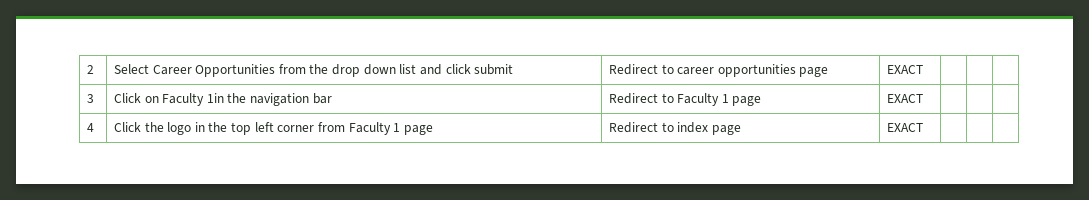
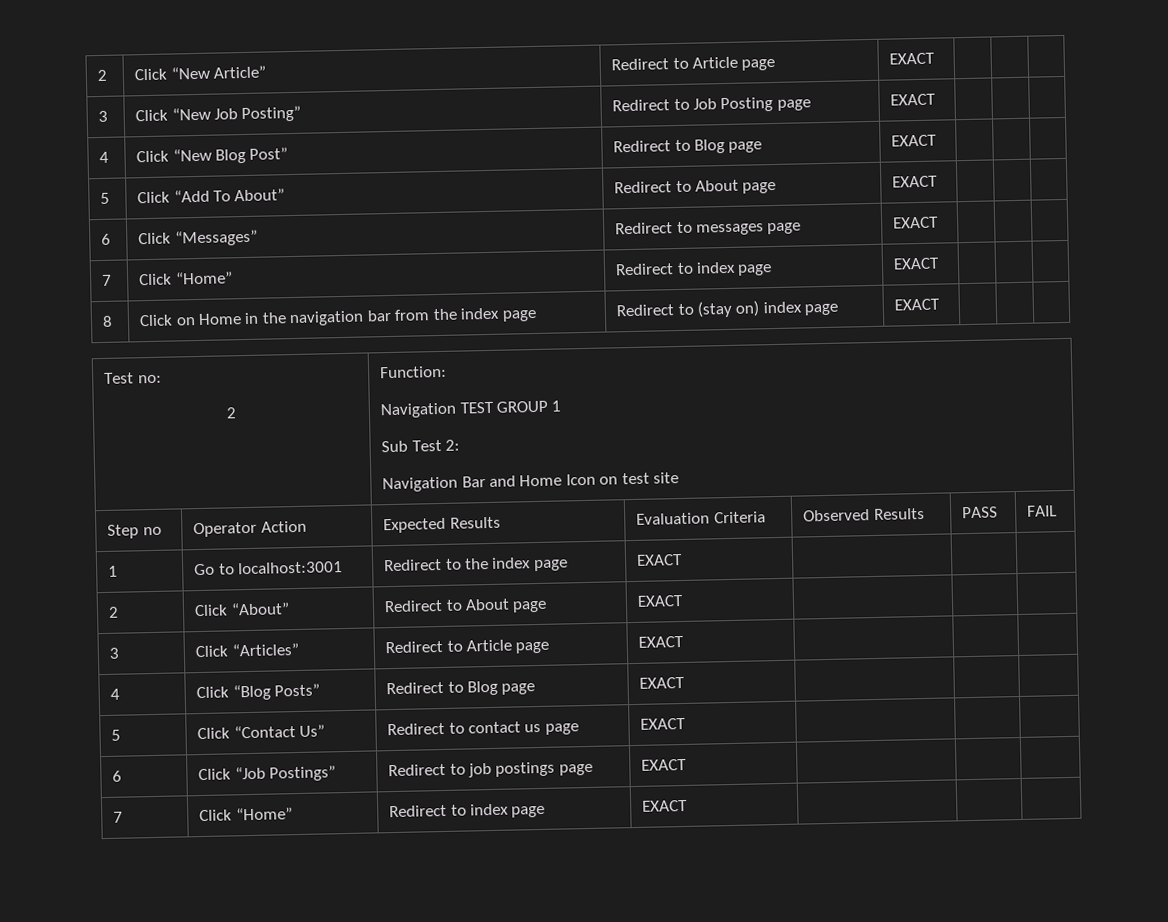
[86,65,94,74] [113,64,514,77] [608,64,829,77] [886,65,923,74] [86,94,94,103] [113,93,332,106] [608,93,762,106] [886,94,923,103] [86,123,94,132] [113,122,433,135] [608,122,741,135] [886,123,923,132] 2 | Select Career Opportunities from the drop down list and click submit | Redirect to career opportunities page | EXACT | | | // 3 | Click on Faculty 1in the navigation bar | Redirect to Faculty 1 page | EXACT | | | // 4 | Click the logo in the top left corner from Faculty 1 page | Redirect to index page | EXACT | | | -> [97,69,109,82] [134,65,266,81] [611,56,776,71] [889,52,936,65] [98,110,109,123] [135,105,302,123] [612,96,811,113] [890,93,937,106] [99,151,110,163] [136,147,289,164] [613,139,763,154] [891,134,938,147] [100,192,111,204] [137,188,286,204] [614,179,777,194] [892,175,939,188] [101,233,112,245] [138,229,258,247] [615,221,802,236] [893,216,940,229] [102,274,113,286] [139,271,233,286] [615,261,773,276] [893,257,941,270] [102,315,114,327] [139,307,537,327] [616,300,840,318] [894,298,941,311] [104,372,162,384] [226,407,237,419] [380,365,448,379] [380,400,562,419] [381,439,460,453] [382,472,680,493] [107,524,162,539] [193,520,307,538] [383,516,501,534] [636,511,766,525] [803,507,925,522] [962,506,999,519] [1027,505,1058,517] [108,565,119,577] [194,561,343,576] [384,557,568,572] [636,553,684,566] [108,606,120,618] [194,602,290,617] [384,598,548,613] [637,594,685,607] [109,647,121,659] [195,642,299,658] [385,639,550,654] [638,635,685,648] [110,688,121,700] [196,683,320,701] [386,680,536,696] [639,676,686,689] [111,729,122,741] [197,724,325,740] [387,721,579,736] [640,717,687,730] [112,770,123,782] [198,765,336,782] [388,761,593,778] [641,758,688,771] [113,811,124,823] [199,807,293,822] [389,803,546,818] [642,799,689,812] 2 | Click “New Article” | Redirect to Article page | EXACT | | | // 3 | Click “New Job Posting” | Redirect to Job Posting page | EXACT | | | // 4 | Click “New Blog Post” | Redirect to Blog page | EXACT | | | // 5 | Click “Add To About” | Redirect to About page | EXACT | | | // 6 | Click “Messages” | Redirect to messages page | EXACT | | | // 7 | Click “Home” | Redirect to index page | EXACT | | | // 8 | Click on Home in the navigation bar from the index page | Redirect to (stay on) index page | EXACT | | | // Test no: // 2 | Function: // Navigation TEST GROUP 1 // Sub Test 2: // Navigation Bar and Home Icon on test site // Step no | Operator Action | Expected Results | Evaluation Criteria | Observed Results | PASS | FAIL // 1 | Go to localhost:3001 | Redirect to the index page | EXACT | | | // 2 | Click “About” | Redirect to About page | EXACT | | | // 3 | Click “Articles” | Redirect to Article page | EXACT | | | // 4 | Click “Blog Posts” | Redirect to Blog page | EXACT | | | // 5 | Click “Contact Us” | Redirect to contact us page | EXACT | | | // 6 | Click “Job Postings” | Redirect to job postings page | EXACT | | | // 7 | Click “Home” | Redirect to index page | EXACT | | |

